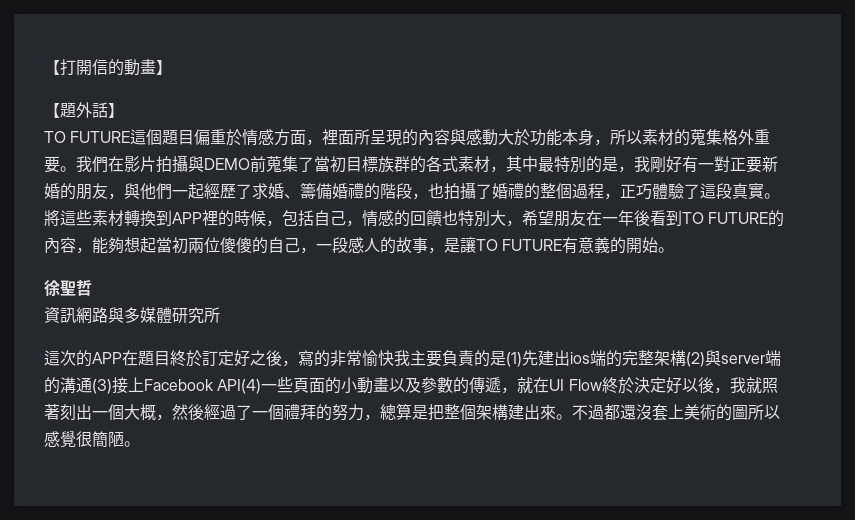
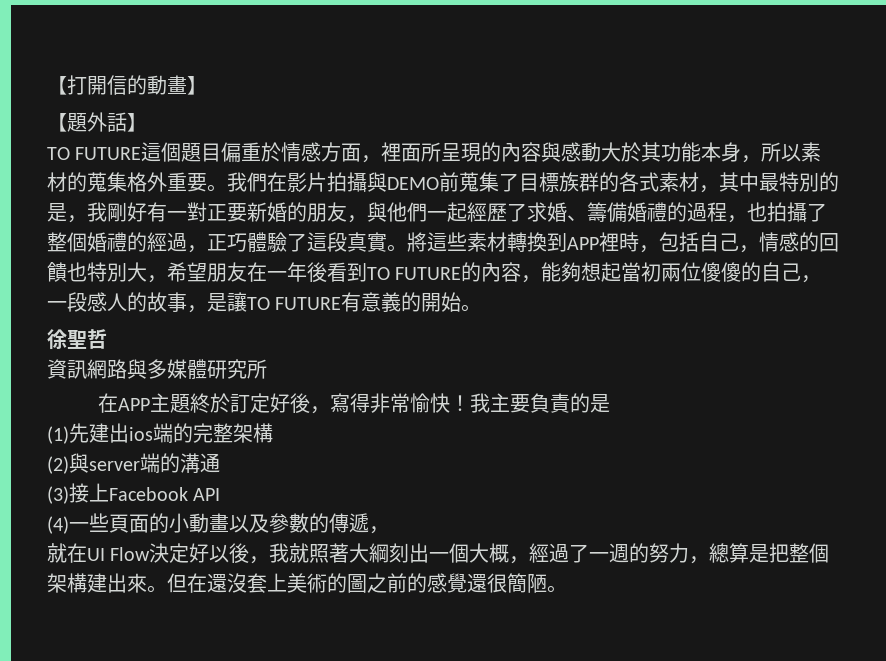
(531, 137) none -> [641,142,662,162] 其
[314,156,346,173] 當初 -> (519, 182) none
[380,183,412,199] 階段 -> [687,202,727,222] 過程
[492,183,604,200] 婚禮的整個過程 -> [47,232,187,252] 整個婚禮的經過
[218,210,266,227] 的時候 -> [619,232,639,252] 時
[44,350,170,367] 這次的APP在題目 -> [97,393,190,413] 在APP主題
[250,350,266,366] 之 -> (290, 403) none
[314,350,330,367] 的 -> [349,393,370,413] 得
(394, 358) none -> [449,395,470,411] ！
(506, 358) none -> (610, 403) //
(686, 358) none -> (273, 433) //
(92, 385) none -> (220, 463) //
[217,379,262,394] API(4) -> [193,488,221,501] [47,516,69,534] API // (4)
(518, 390) none -> (389, 530) //
[601,377,634,394] 終於 -> (151, 554) none
(60, 412) none -> [349,543,390,563] 大綱
[172,404,204,420] 然後 -> (530, 560) none
[268,404,316,420] 個禮拜 -> [609,543,630,563] 週
[572,404,620,420] 不過都 -> [167,573,207,593] 但在
[748,404,780,420] [44,431,76,448] 所以感覺 -> [367,573,487,593] 之前的感覺還

